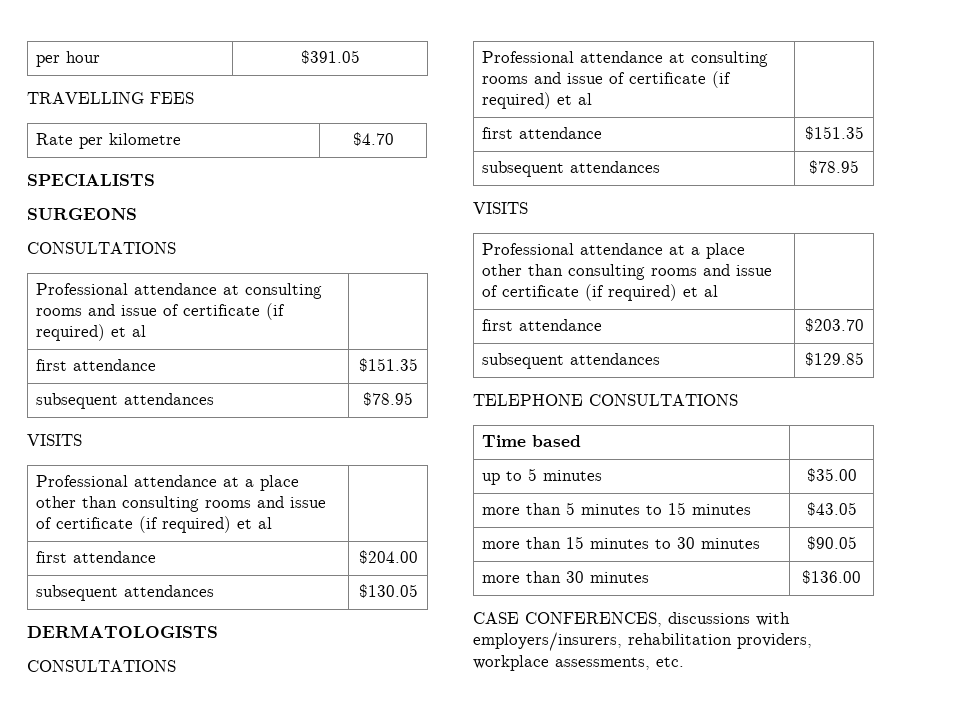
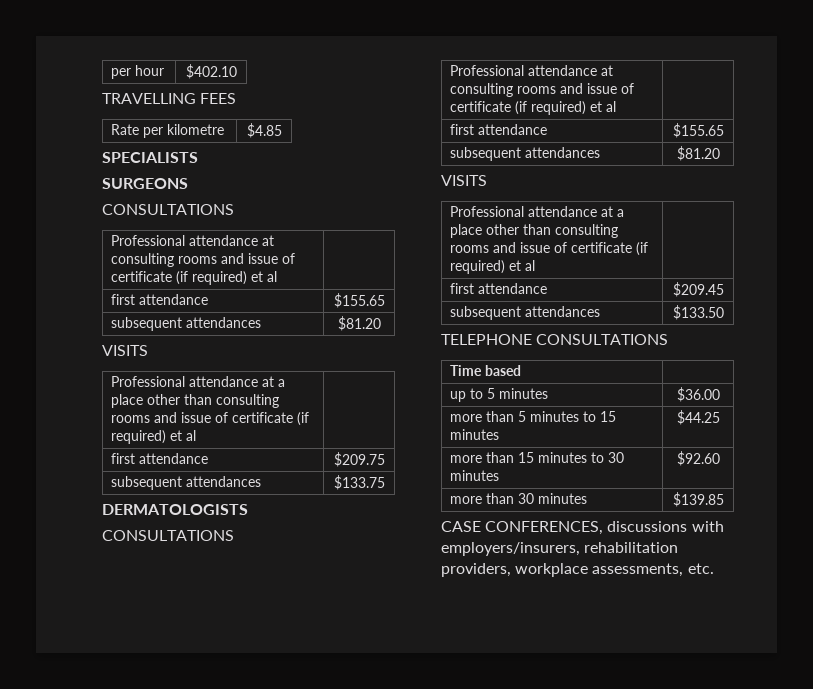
[300,50,360,64] $391.05 -> [185,64,237,79] $402.10
[352,132,394,146] $4.70 -> [246,123,282,138] $4.85
[358,358,418,372] [36,393,215,409] [363,392,413,406] $151.35 // subsequent attendances | $78.95 -> [333,293,385,308] [111,317,262,331] [337,316,381,331] $155.65 // subsequent attendances | $81.20
[358,550,418,564] [36,585,215,601] [358,584,418,598] $204.00 // subsequent attendances | $130.05 -> [333,452,385,467] [111,476,262,490] [333,475,385,490] $209.75 // subsequent attendances | $133.75
[804,126,864,140] [482,161,661,177] [809,160,859,174] $151.35 // subsequent attendances | $78.95 -> [672,123,724,138] [450,147,601,161] [676,146,720,161] $155.65 // subsequent attendances | $81.20
[804,318,864,332] [482,353,661,369] [804,352,864,366] $203.70 // subsequent attendances | $129.85 -> [672,282,724,297] [450,306,601,320] [672,305,724,320] $209.45 // subsequent attendances | $133.50
[806,468,857,482] $35.00 -> [676,387,720,402] $36.00
[806,502,857,516] $43.05 -> [676,410,720,425] $44.25
[806,536,857,550] $90.05 -> [676,451,720,466] $92.60
[802,570,861,584] $136.00 -> [672,492,724,507] $139.85

